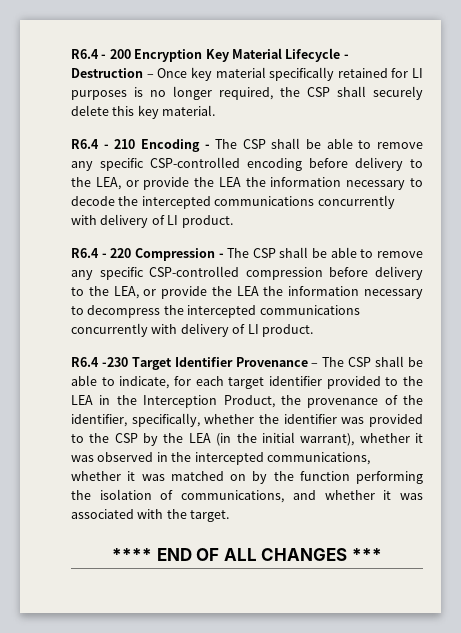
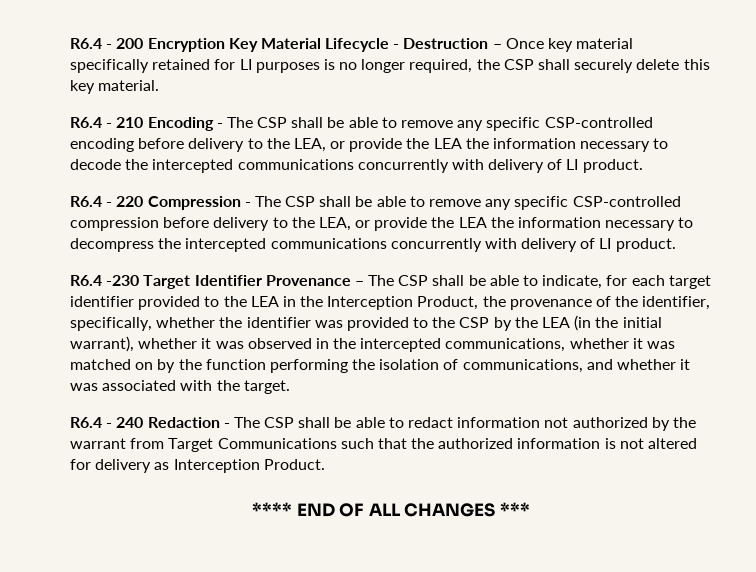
(230, 516) none -> [70,417,696,431] [70,438,698,452] [70,459,325,473] // R6.4 - 240 Redaction - The CSP shall be able to redact information not authorized by the warrant from Target Communications such that the authorized information is not altered for delivery as Interception Product.

